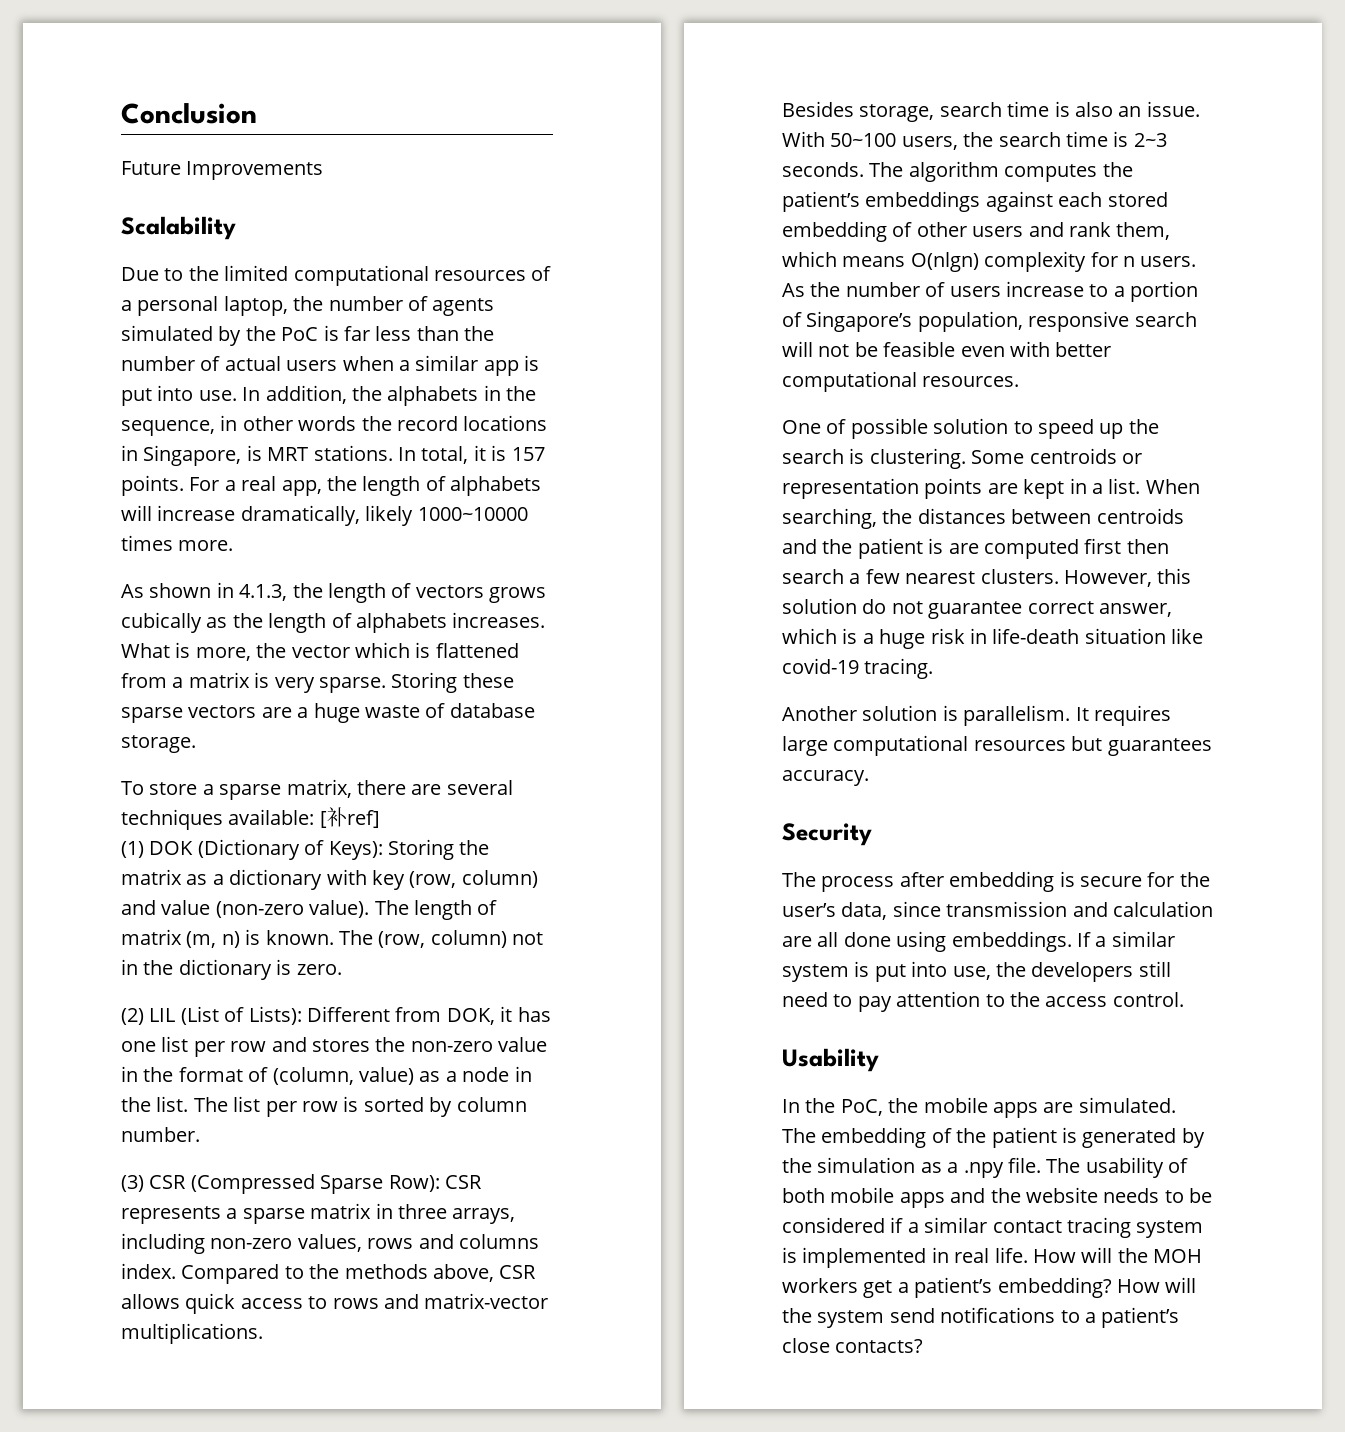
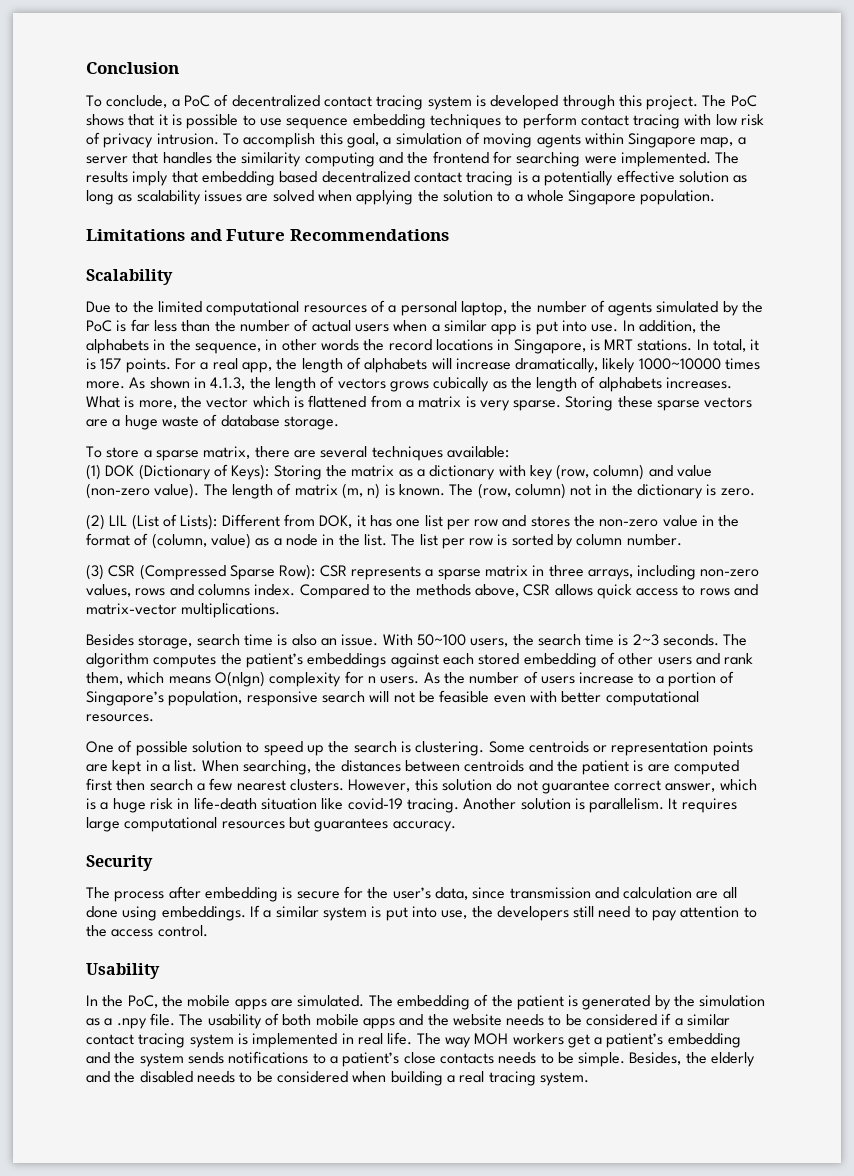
[121,161,324,180] Future Improvements -> [86,94,757,110] [86,113,765,129] [86,132,746,148] [86,151,740,167] [86,170,748,186] [86,190,716,205] [86,229,449,241] To conclude, a PoC of decentralized contact tracing system is developed through this project. The PoC shows that it is possible to use sequence embedding techniques to perform contact tracing with low risk of privacy intrusion. To accomplish this goal, a simulation of moving agents within Singapore map, a server that handles the similarity computing and the frontend for searching were implemented. The results imply that embedding based decentralized contact tracing is a potentially effective solution as long as scalability issues are solved when applying the solution to a whole Singapore population. // Limitations and Future Recommendations
(234, 545) // -> (125, 385) none
[319,807,380,828] [补ref] -> (509, 452) none
(934, 668) // -> (459, 805) none
[1033,1247,1148,1263] How will the -> [416,1033,471,1048] The way
[997,1277,1197,1298] embedding? How will -> [667,1033,741,1048] [86,1052,110,1064] embedding and
[889,1308,935,1323] send -> [187,1052,224,1064] sends
[835,1339,924,1353] contacts? -> [439,1052,756,1067] [86,1071,589,1086] contacts needs to be simple. Besides, the elderly and the disabled needs to be considered when building a real tracing system.

